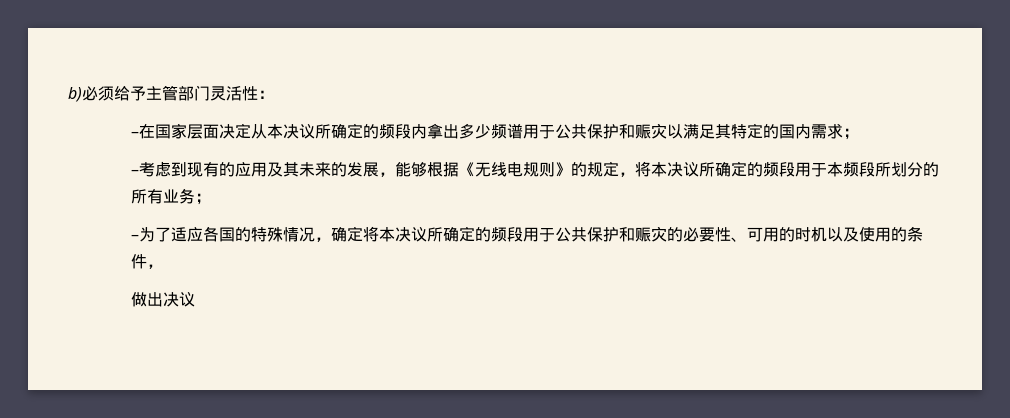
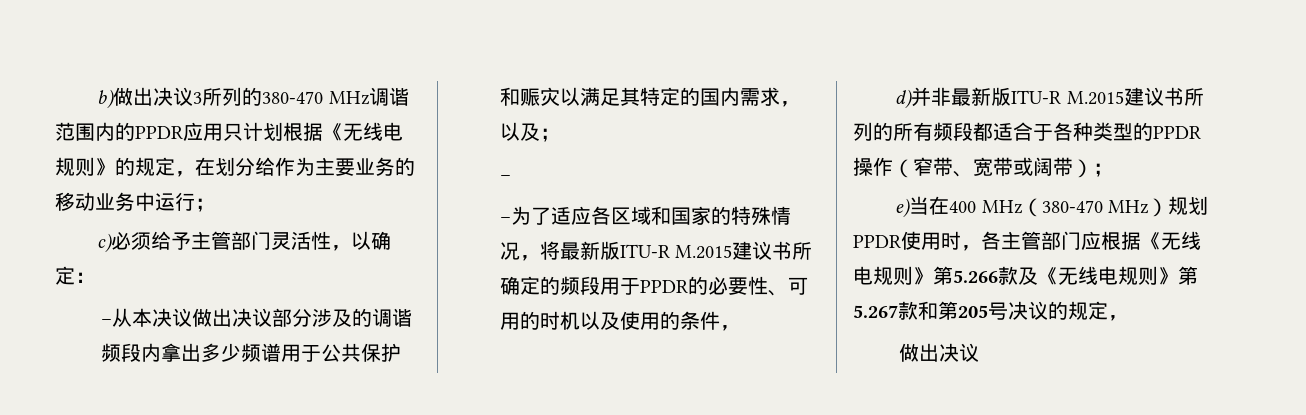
(82, 94) none -> [113,87,409,106] [55,122,403,141] [55,157,415,177] [55,192,215,212] [97,233,113,253] 做出决议3所列的380-470 MHz调谐范围内的PPDR应用只计划根据《无线电规则》的规定，在划分给作为主要业务的移动业务中运行； // c)
(258, 93) none -> [331,231,392,251] [55,266,75,285] ，以确定
[139,123,380,139] 在国家层面决定从本决议所确定的 -> [112,308,413,327] 从本决议做出决议部分涉及的调谐
[843,128,860,140] [131,161,940,177] [131,188,212,205] [131,226,668,242] ； // –考虑到现有的应用及其未来的发展，能够根据《无线电规则》的规定，将本决议所确定的频段用于本频段所划分的所有业务； // –为了适应各国的特殊情况，确定将本决议所确定的频段用于公共保护和赈灾 -> [780,101,801,107] [500,122,561,142] [500,175,512,181] [500,206,792,226] [500,241,813,261] [500,276,689,295] ，以及； // – // –为了适应各区域和国家的特殊情况，将最新版ITU-R M.2015建议书所确定的频段用于PPDR
(164, 266) none -> [895,87,1204,109] [853,122,1201,141] [853,157,1113,178] [895,196,1209,218] [853,231,1201,251] [853,266,1198,285] [853,301,1128,321] // d)并非最新版ITU-R M.2015建议书所列的所有频段都适合于各种类型的PPDR操作（窄带、宽带或阔带）； // e)当在400 MHz（380-470 MHz）规划PPDR使用时，各主管部门应根据《无线电规则》第5.266款及《无线电规则》第5.267款和第205号决议的规定，

